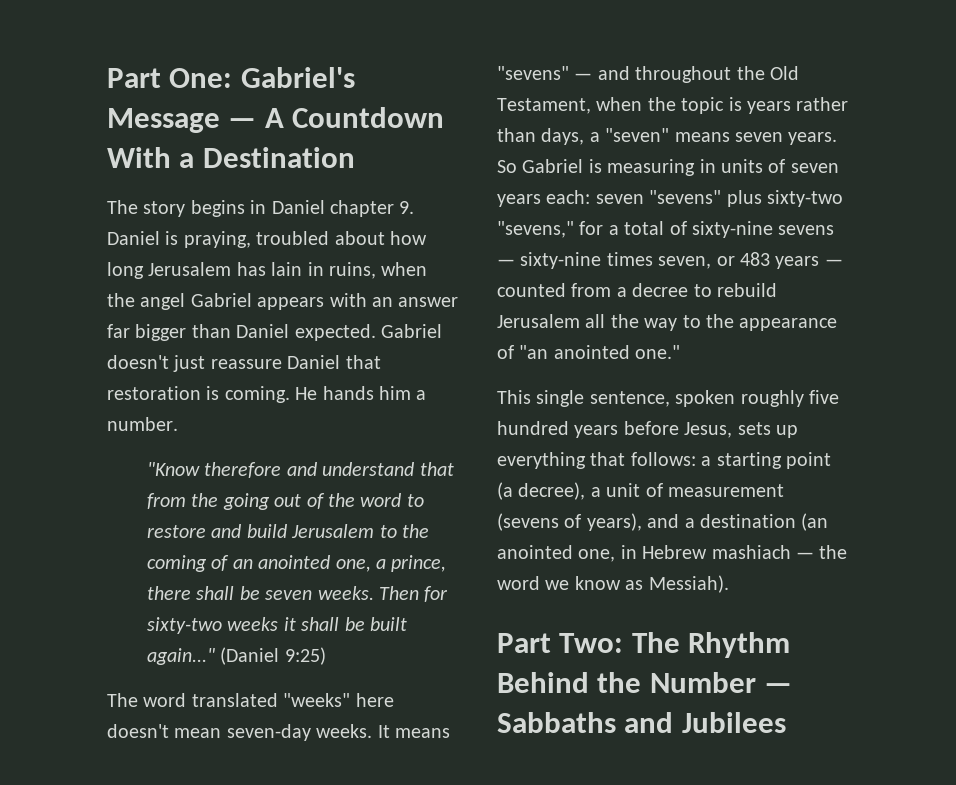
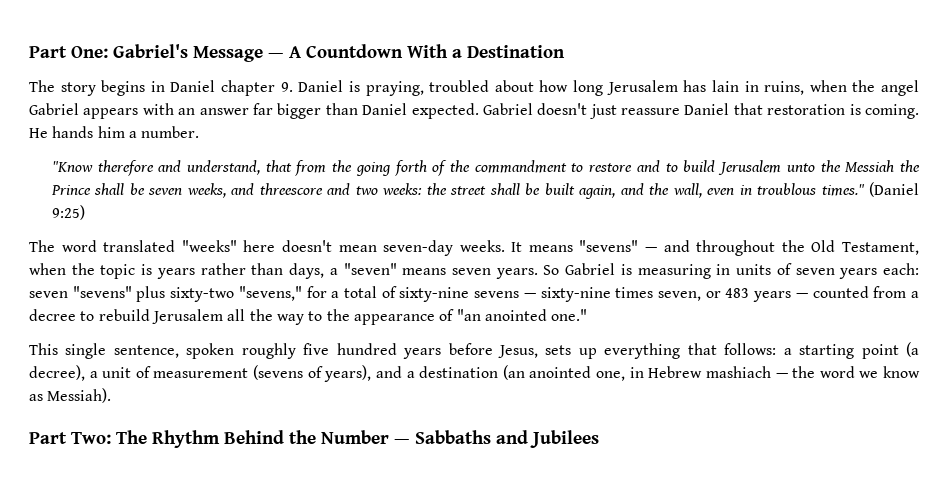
[322,462,415,476] understand -> [186,160,260,175] understand,
[274,494,302,507] out -> [394,160,427,176] forth
[360,493,402,507] word -> [474,160,567,173] commandment
(242, 531) none -> [665,163,678,172] to
[379,524,429,538] [146,555,447,572] [146,586,449,602] [146,617,407,634] [146,648,215,665] to the coming of an anointed one, a prince, there shall be seven weeks. Then for sixty-two weeks it shall be built again..." -> [786,160,920,172] [50,183,865,199] unto the Messiah the Prince shall be seven weeks, and threescore and two weeks: the street shall be built again, and the wall, even in troublous times."

